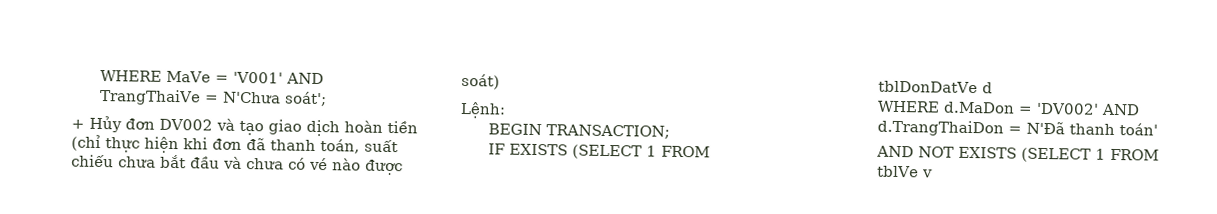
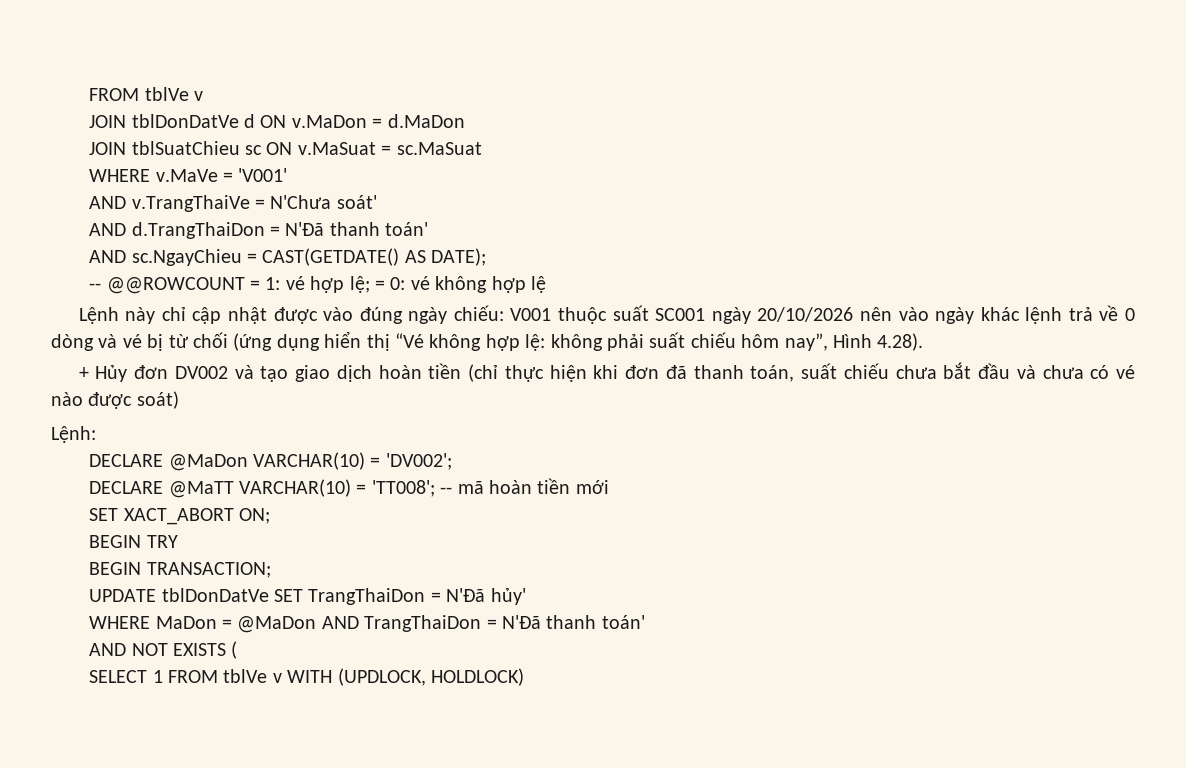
[100,69,325,85] [99,88,328,107] WHERE MaVe = 'V001' AND TrangThaiVe = N'Chưa soát'; -> [89,87,203,101] [89,114,465,128] [89,141,482,155] [89,168,288,182] [89,195,377,212] [89,222,429,239] [89,248,487,266] [89,276,546,294] [78,305,1135,324] [51,331,924,351] FROM tblVe v // JOIN tblDonDatVe d ON v.MaDon = d.MaDon // JOIN tblSuatChieu sc ON v.MaSuat = sc.MaSuat // WHERE v.MaVe = 'V001' // AND v.TrangThaiVe = N'Chưa soát' // AND d.TrangThaiDon = N'Đã thanh toán' // AND sc.NgayChieu = CAST(GETDATE() AS DATE); // -- @@ROWCOUNT = 1: vé hợp lệ; = 0: vé không hợp lệ // Lệnh này chỉ cập nhật được vào đúng ngày chiếu: V001 thuộc suất SC001 ngày 20/10/2026 nên vào ngày khác lệnh trả về 0 dòng và vé bị từ chối (ứng dụng hiển thị “Vé không hợp lệ: không phải suất chiếu hôm nay”, Hình 4.28).
[488,123,671,139] [488,143,711,160] [878,80,994,94] [877,100,1141,116] [877,119,1005,137] BEGIN TRANSACTION; // IF EXISTS (SELECT 1 FROM tblDonDatVe d // WHERE d.MaDon = 'DV002' AND d.TrangThaiDon -> [89,452,452,471] [89,478,609,498] [89,508,270,525] [89,535,178,548] [89,562,271,578] [89,588,526,605] [89,615,482,633] DECLARE @MaDon VARCHAR(10) = 'DV002'; // DECLARE @MaTT VARCHAR(10) = 'TT008'; -- mã hoàn tiền mới // SET XACT_ABORT ON; // BEGIN TRY // BEGIN TRANSACTION; // UPDATE tblDonDatVe SET TrangThaiDon = N'Đã hủy' // WHERE MaDon = @MaDon AND TrangThaiDon
[1021,147,1092,163] (SELECT -> [231,641,238,659] [89,670,148,683] ( // SELECT
(934, 173) none -> [287,668,524,686] WITH (UPDLOCK, HOLDLOCK)

